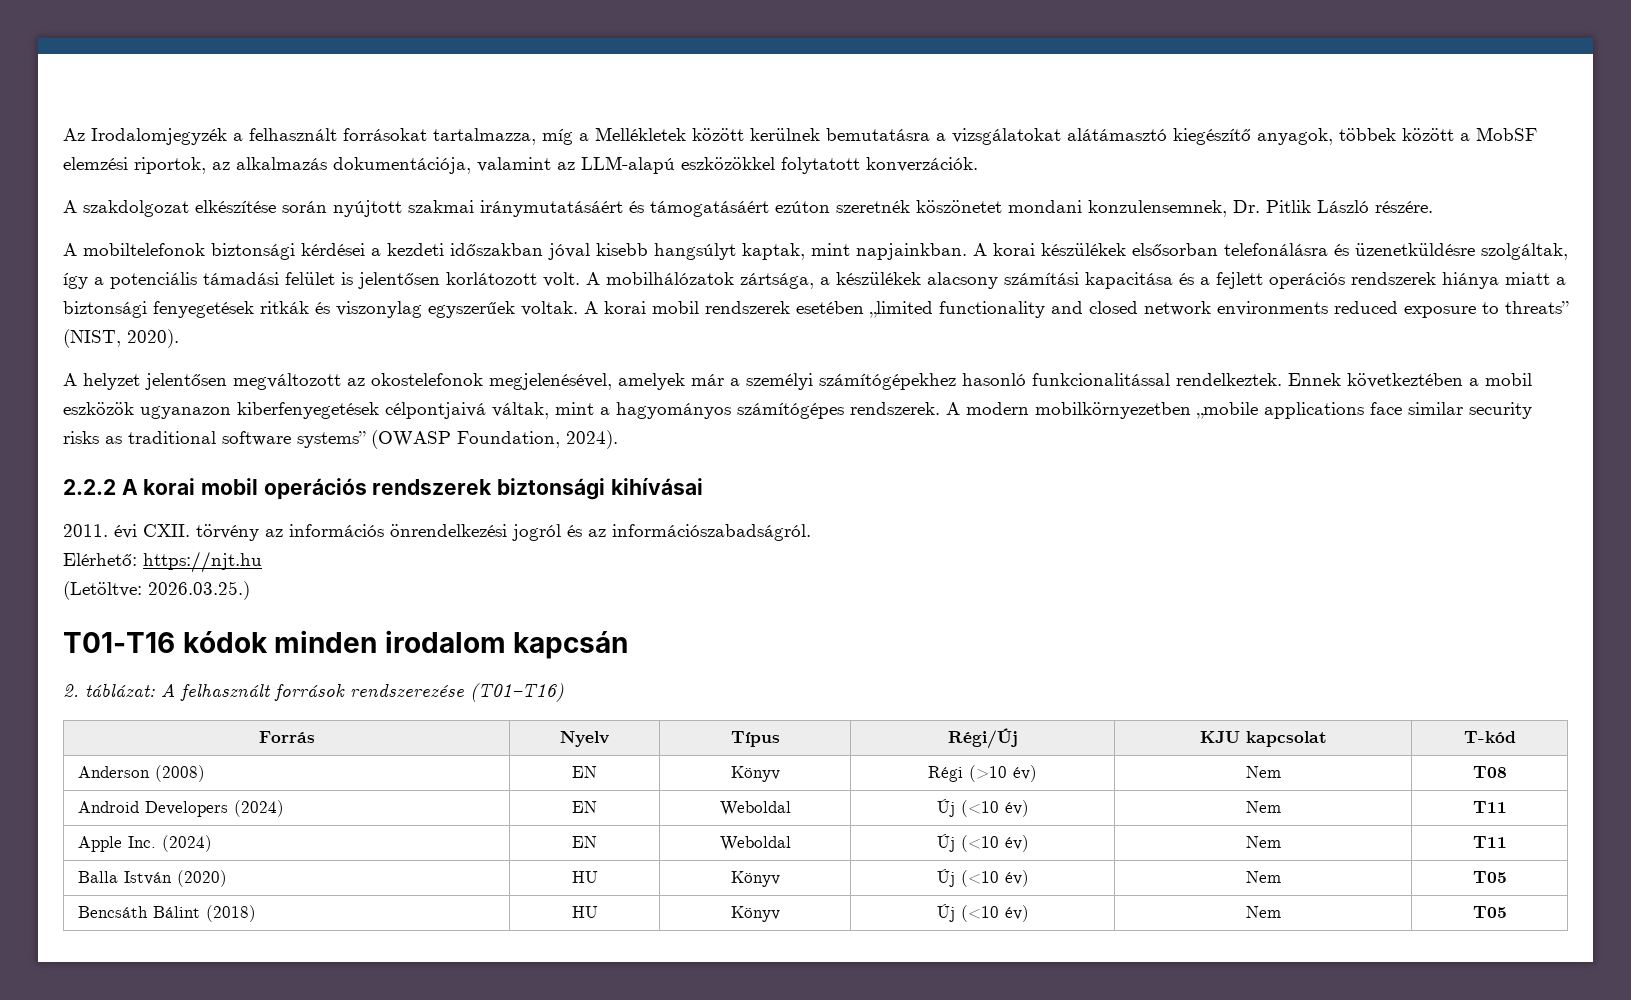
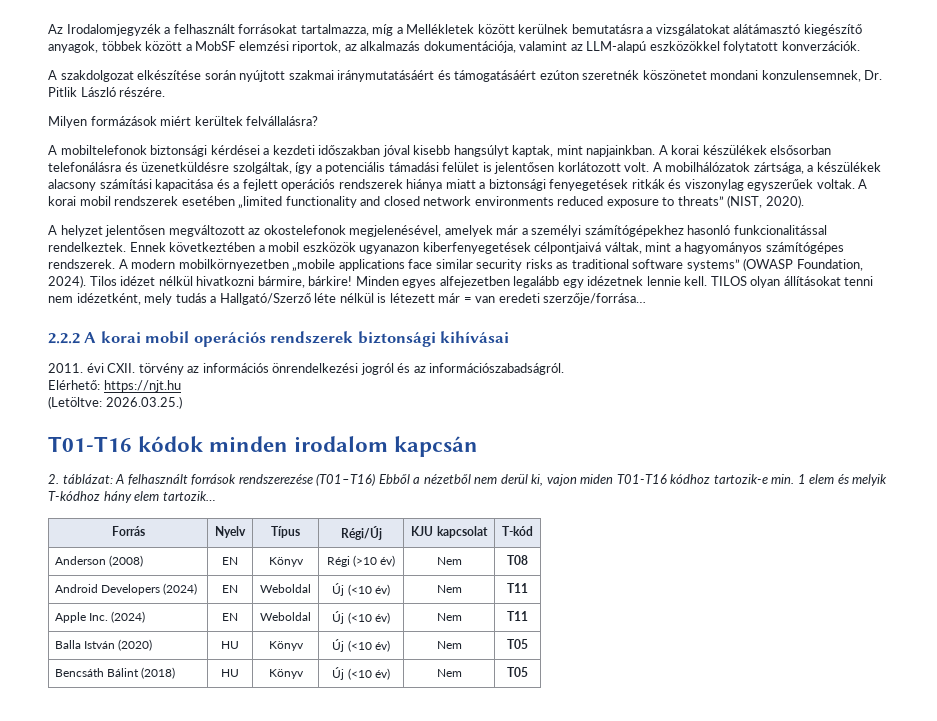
(1433, 207) none -> [48,116,319,128] // Milyen formázások miért kerültek felvállalásra?
(618, 439) none -> [89,276,874,288] [48,293,647,305] Tilos idézet nélkül hivatkozni bármire, bárkire! Minden egyes alfejezetben legalább egy idézetnek lennie kell. TILOS olyan állításokat tenni nem idézetként, mely tudás a Hallgató/Szerző léte nélkül is létezett már = van eredeti szerzője/forrása…
(564, 692) none -> [378,474,888,486] [48,491,216,503] Ebből a nézetből nem derül ki, vajon miden T01-T16 kódhoz tartozik-e min. 1 elem és melyik T-kódhoz hány elem tartozik…

